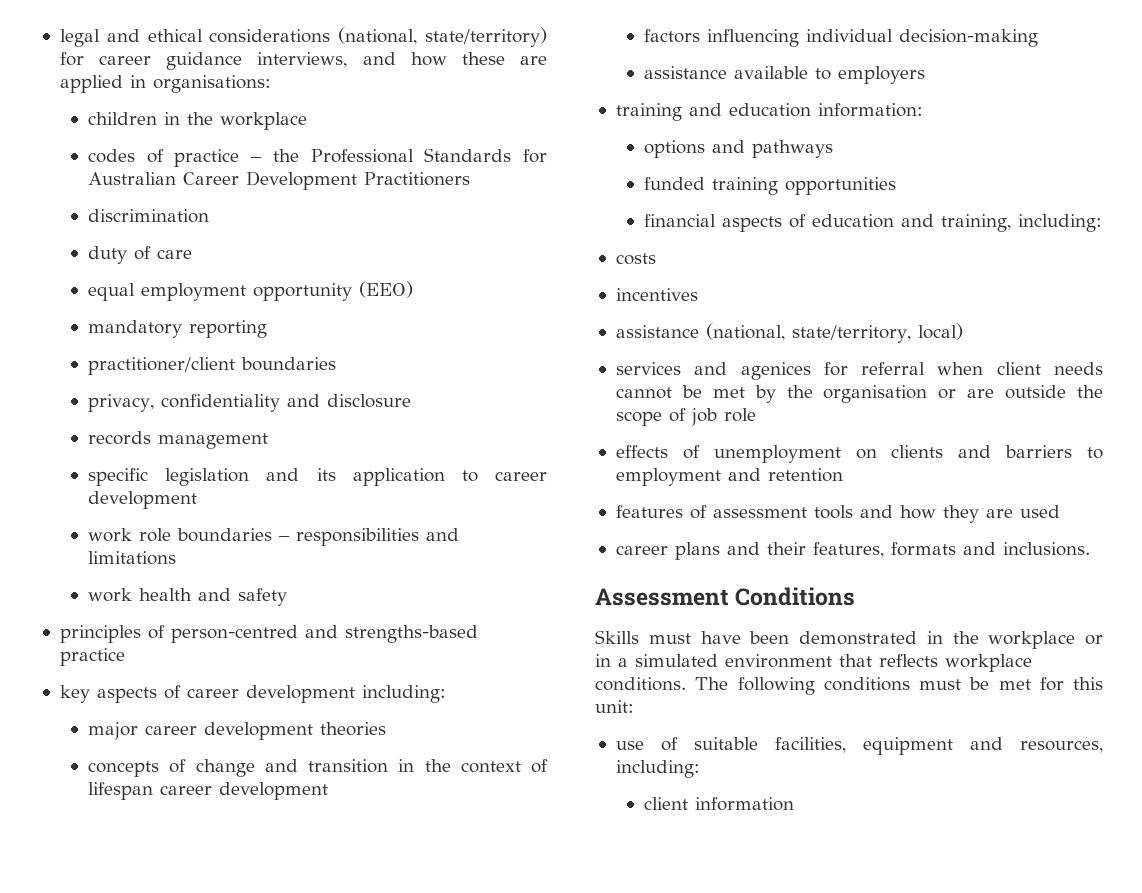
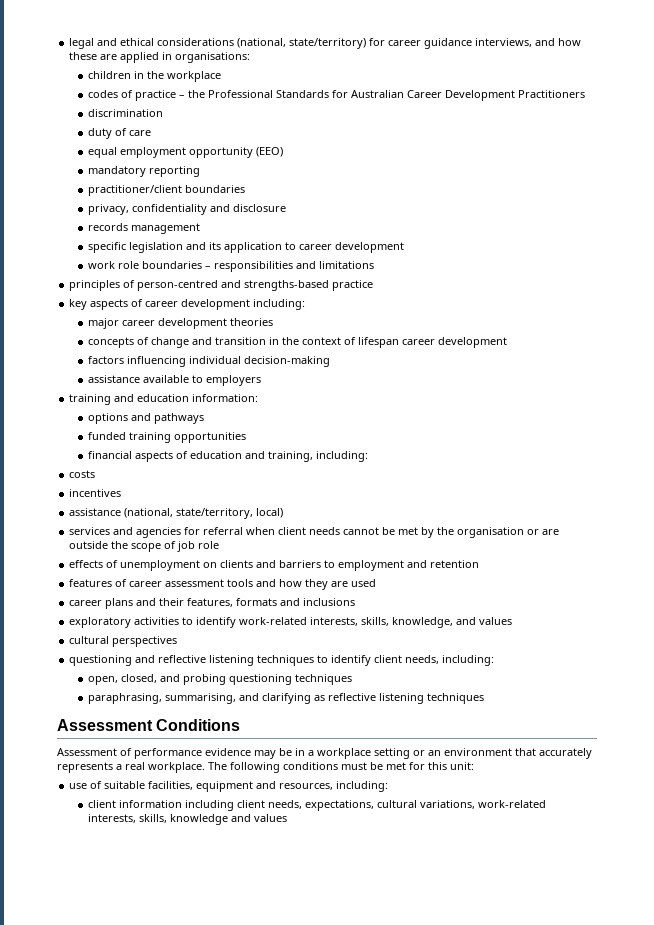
[88,588,288,606] // work health and safety -> (375, 265) none
[740,362,811,380] agenices -> [136,527,182,538] agencies
(707, 512) none -> [129,581,163,587] career
[1002,542,1090,556] [595,587,856,606] [595,630,1103,649] [595,654,1032,672] [595,677,686,691] inclusions. // Assessment Conditions // Skills must have been demonstrated in the workplace or in a simulated environment that reflects workplace conditions. -> [303,598,356,606] [69,617,513,628] [69,636,178,647] [69,655,495,666] [88,674,353,685] [88,693,485,704] [57,719,241,731] [57,748,592,759] [57,762,205,773] inclusions // exploratory activities to identify work-related interests, skills, knowledge, and values // cultural perspectives // questioning and reflective listening techniques to identify client needs, including: // open, closed, and probing questioning techniques // paraphrasing, summarising, and clarifying as reflective listening techniques // Assessment Conditions // Assessment of performance evidence may be in a workplace setting or an environment that accurately represents a real workplace.
(795, 804) none -> [185,800,547,811] [88,814,288,825] including client needs, expectations, cultural variations, work-related interests, skills, knowledge and values

